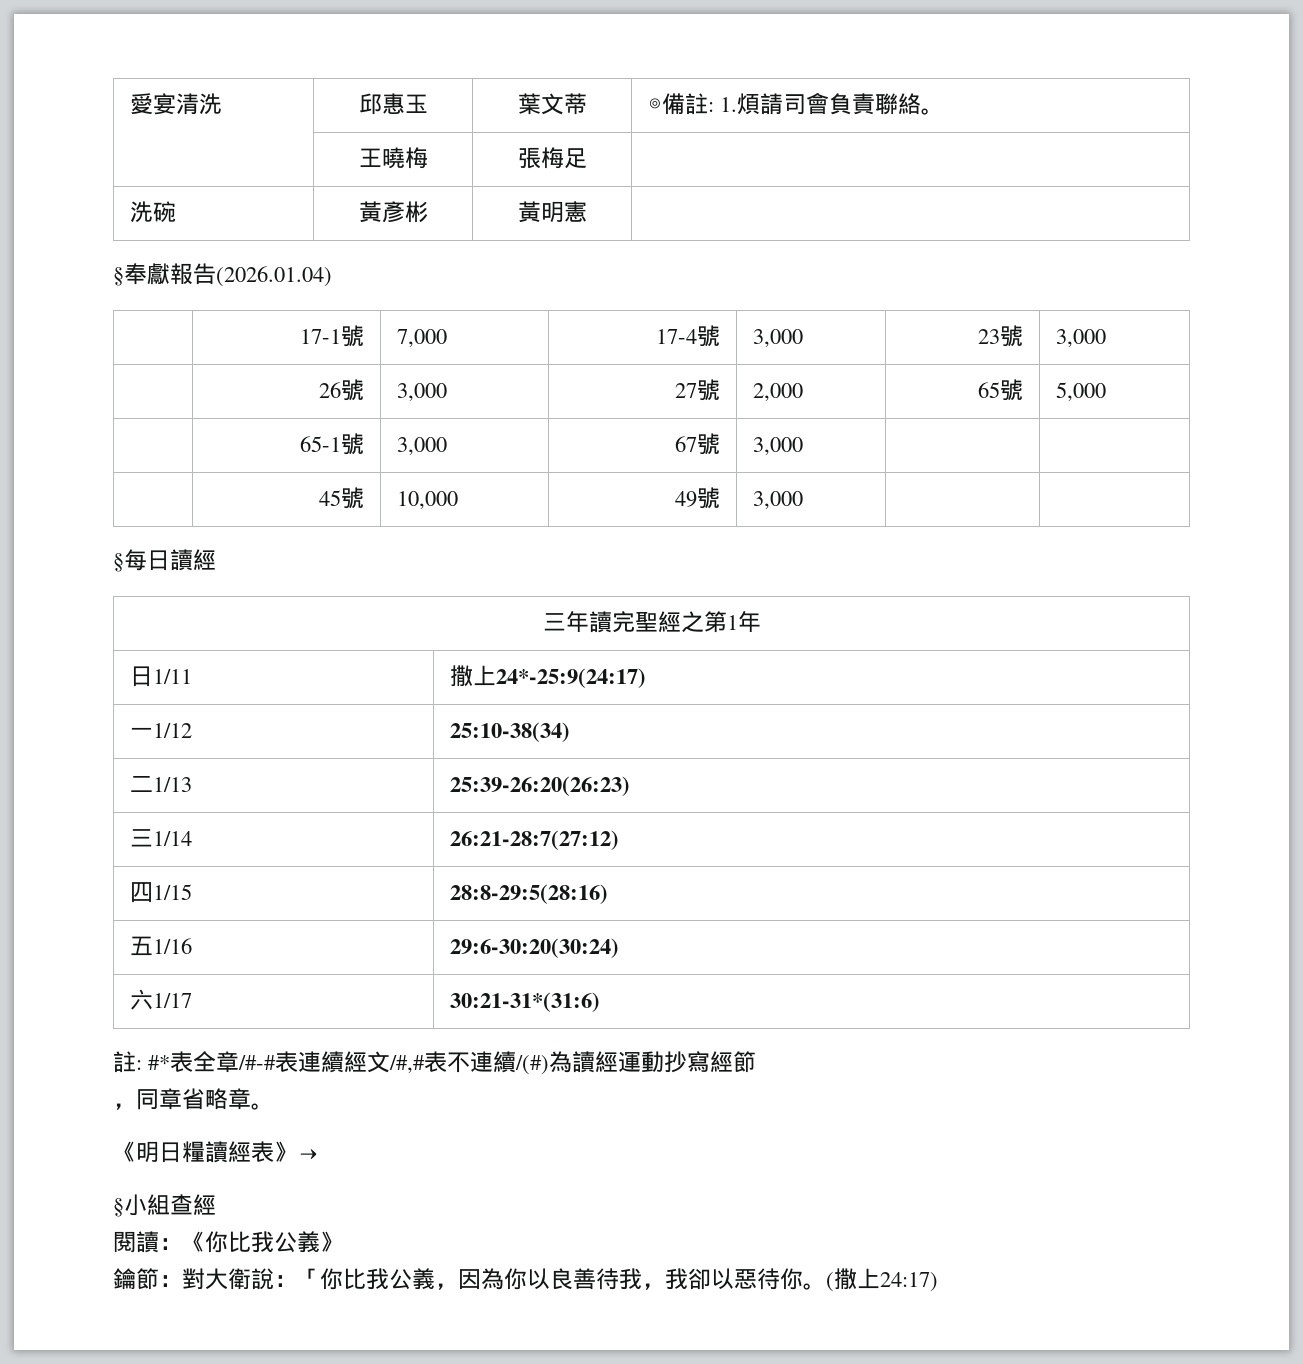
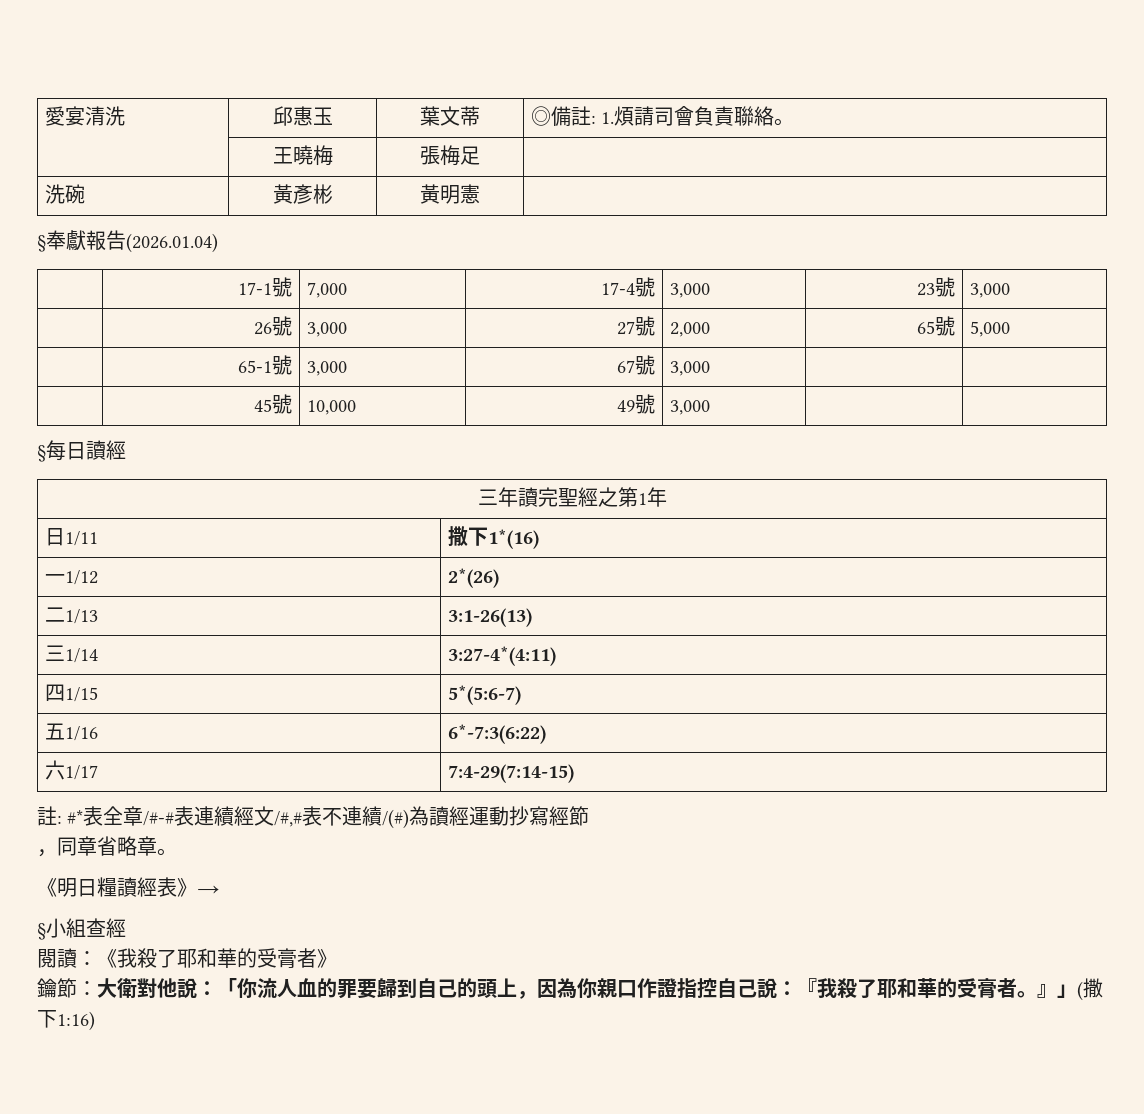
[473,665,647,688] 上24*-25:9(24:17) -> [468,527,540,549] 下1*(16)
[450,722,571,742] 25:10-38(34) -> [448,568,500,588] 2*(26)
[450,776,631,796] 25:39-26:20(26:23) -> [448,608,533,627] 3:1-26(13)
[450,830,620,850] 26:21-28:7(27:12) -> [448,646,557,666] 3:27-4*(4:11)
[450,884,609,904] 28:8-29:5(28:16) -> [448,685,522,705] 5*(5:6-7)
[450,938,620,958] 29:6-30:20(30:24) -> [448,724,547,744] 6*-7:3(6:22)
[450,992,601,1012] 30:21-31*(31:6) -> [448,764,575,783] 7:4-29(7:14-15)
[205,1231,343,1253] [113,1268,938,1292] 你比我公義》 // 鑰節：對大衛說：「你比我公義，因為你以良善待我，我卻以惡待你。(撒上24:17) -> [117,948,337,969] [37,978,1103,1001] [37,1010,95,1031] 我殺了耶和華的受膏者》 // 鑰節：大衛對他說：「你流人血的罪要歸到自己的頭上，因為你親口作證指控自己說：『我殺了耶和華的受膏者。』」(撒下1:16)

